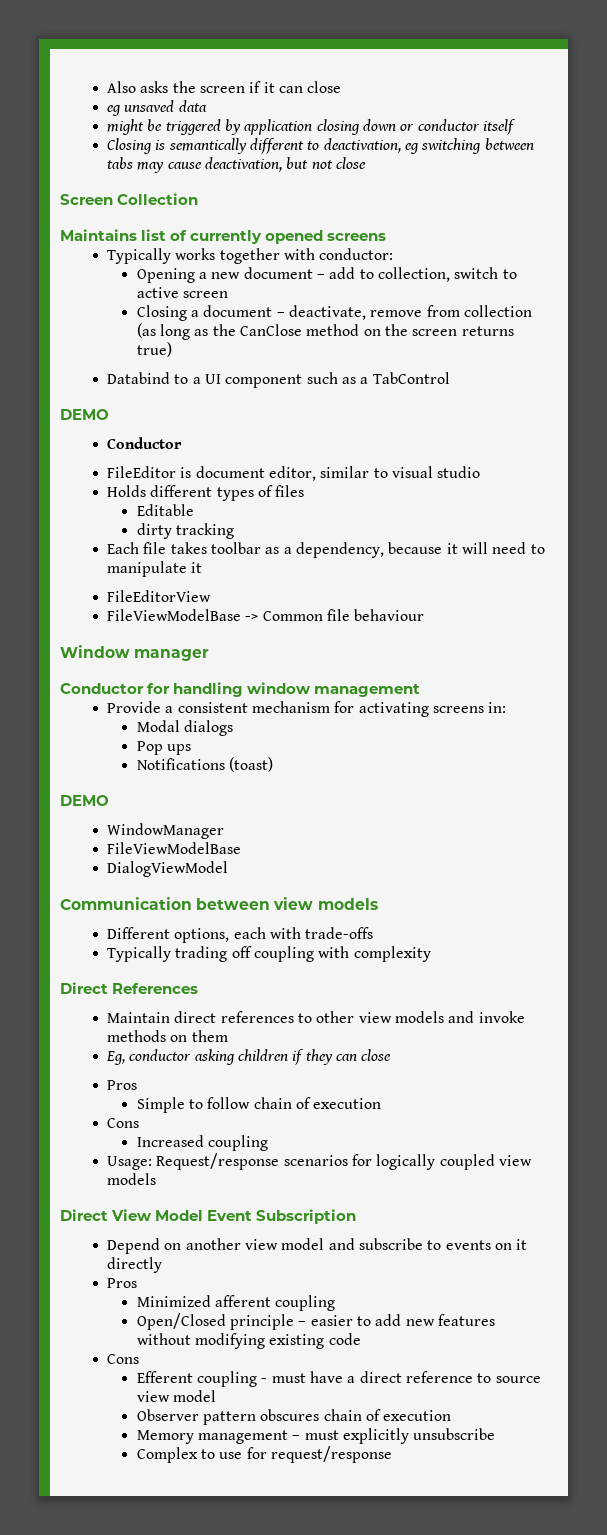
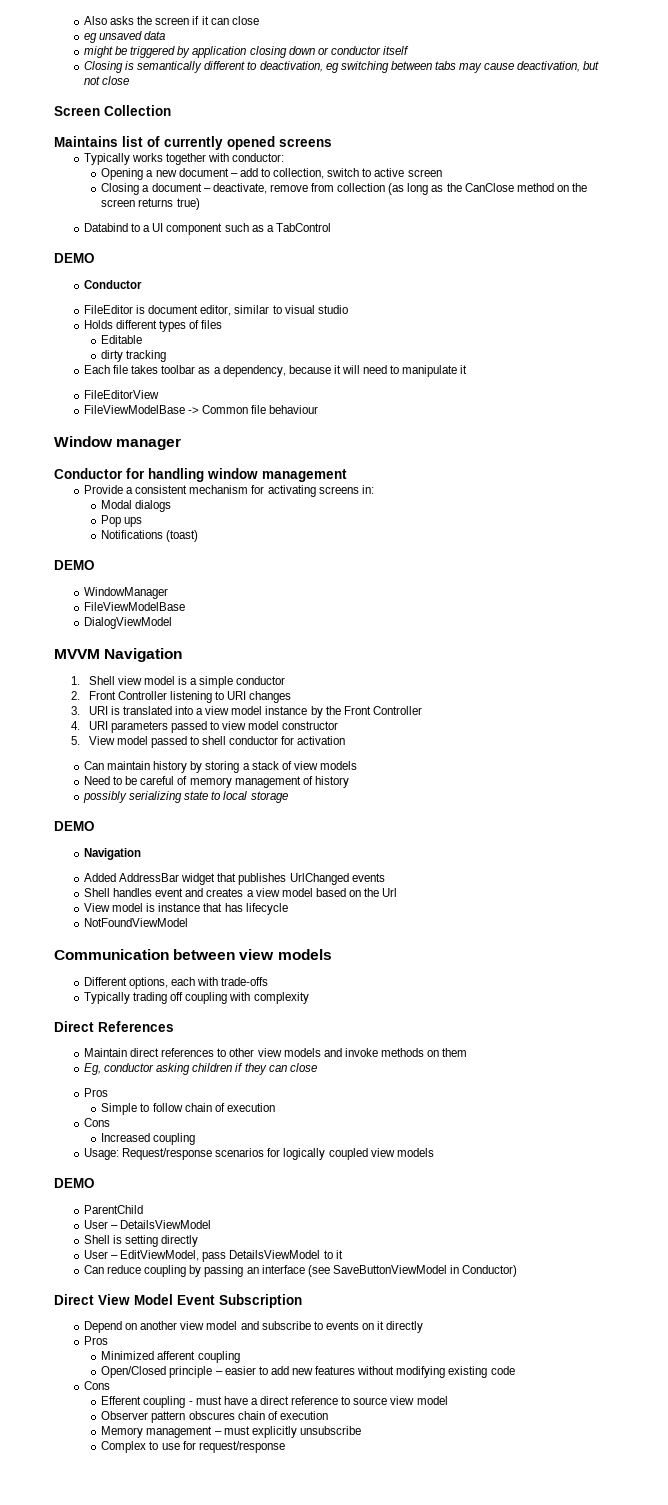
(229, 869) none -> [54,648,183,662] [71,676,286,688] [71,691,292,703] [71,706,422,718] [71,721,339,733] [71,736,346,748] [84,761,357,773] [84,776,349,788] [83,791,288,803] [54,821,95,831] [84,848,142,860] [84,873,385,885] [84,888,398,897] [84,903,288,915] [84,918,189,927] // MVVM Navigation // 1. Shell view model is a simple conductor // 2. Front Controller listening to URI changes // 3. URI is translated into a view model instance by the Front Controller // 4. URI parameters passed to view model constructor // 5. View model passed to shell conductor for activation // Can maintain history by storing a stack of view models // Need to be careful of memory management of history // possibly serializing state to local storage // DEMO // Navigation // Added AddressBar widget that publishes UrlChanged events // Shell handles event and creates a view model based on the Url // View model is instance that has lifecycle // NotFoundViewModel
(157, 1179) none -> [54,1178,95,1188] [84,1205,144,1214] [84,1220,212,1229] [84,1235,199,1247] [84,1250,343,1262] [84,1265,518,1277] // DEMO // ParentChild // User – DetailsViewModel // Shell is setting directly // User – EditViewModel, pass DetailsViewModel to it // Can reduce coupling by passing an interface (see SaveButtonViewModel in Conductor)

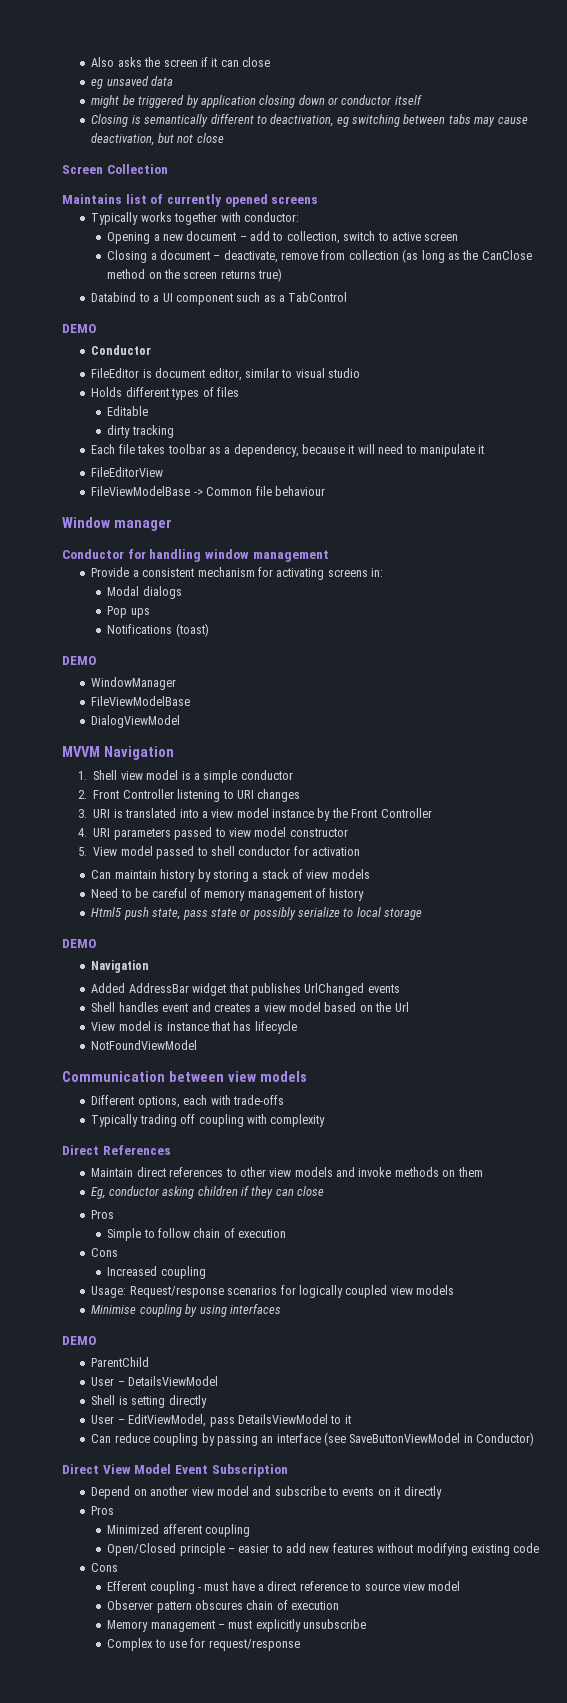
[83,791,209,803] possibly serializing state -> [91,907,341,920] Html5 push state, pass state or possibly serialize
(434, 1152) none -> [91,1304,281,1317] // Minimise coupling by using interfaces

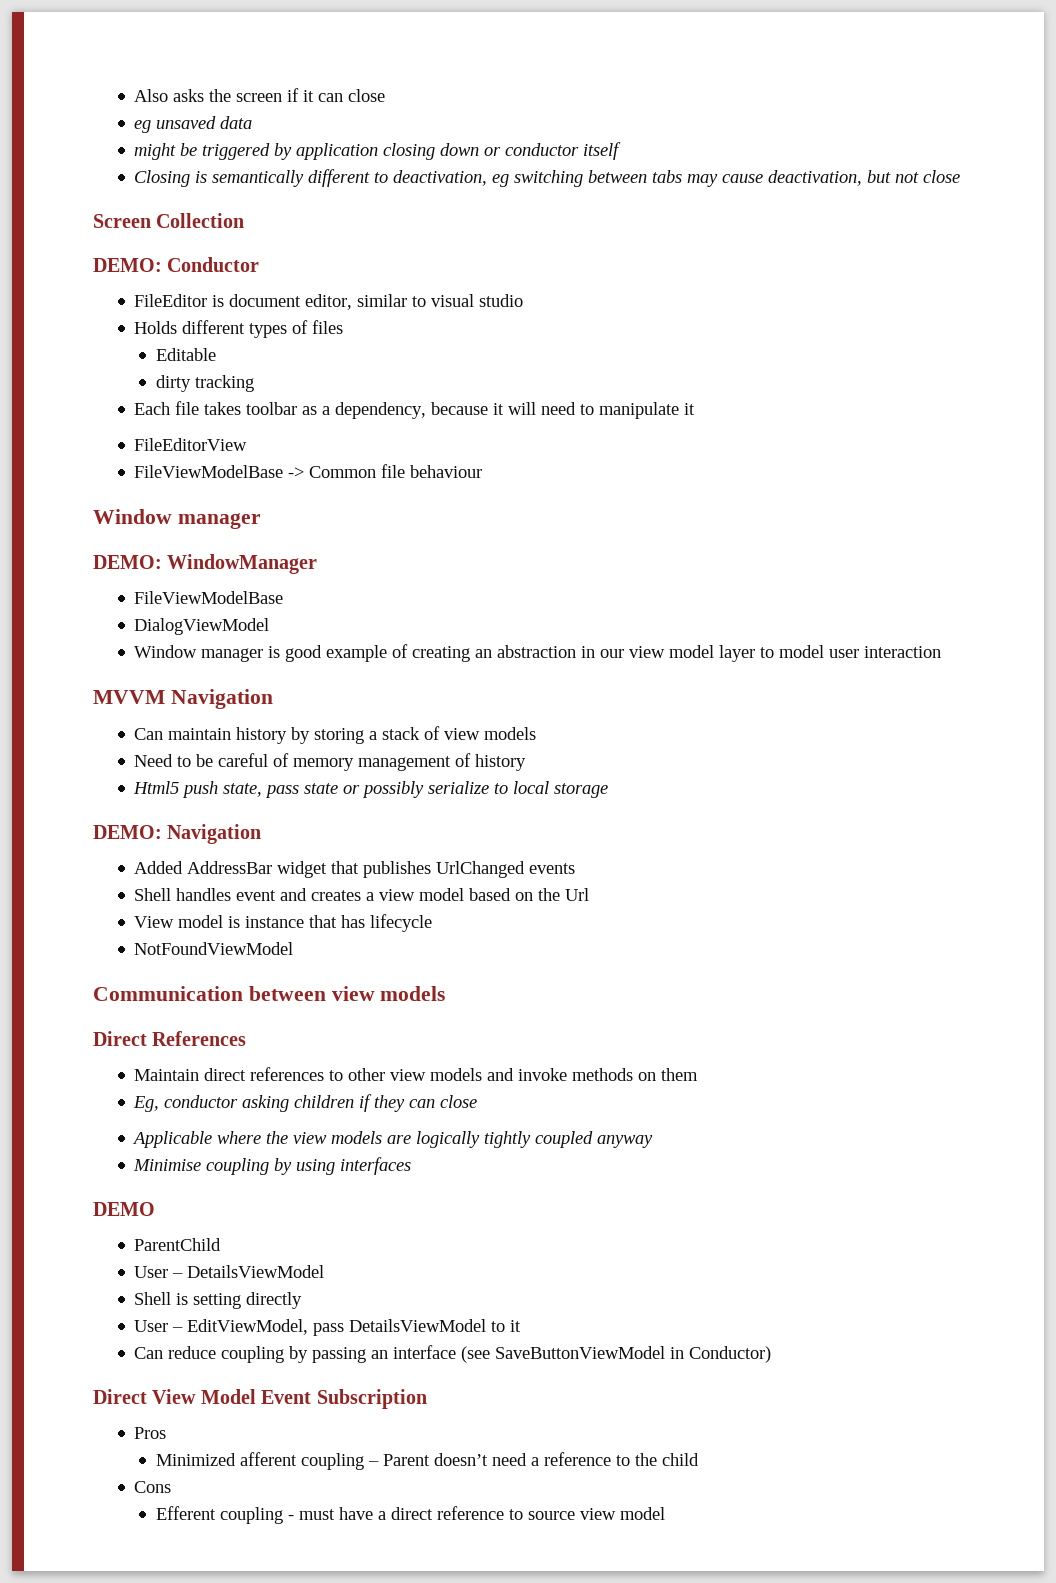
[62,194,319,207] [91,212,299,225] [107,231,459,244] [107,249,532,263] [107,268,283,282] [91,292,348,305] [62,324,96,333] Maintains list of currently opened screens // Typically works together with conductor: // Opening a new document – add to collection, switch to active screen // Closing a document – deactivate, remove from collection (as long as the CanClose method on the screen returns true) // Databind to a UI component such as a TabControl // DEMO // -> [93,258,162,272] DEMO:
[62,549,329,562] [91,567,384,580] [107,586,182,599] [107,606,150,618] [107,623,209,637] [62,656,96,665] [91,677,177,690] [91,696,191,706] [91,715,181,728] [62,746,174,760] [77,770,293,783] [77,789,301,802] [77,808,432,821] [77,827,348,840] [77,846,361,859] Conductor for handling window management // Provide a consistent mechanism for activating screens in: // Modal dialogs // Pop ups // Notifications (toast) // DEMO // WindowManager // FileViewModelBase // DialogViewModel // MVVM Navigation // 1. Shell view model is a simple conductor // 2. Front Controller listening to URI changes // 3. URI is translated into a view model instance by the Front Controller // 4. URI parameters passed to view model constructor // 5. View model passed to shell conductor for activation -> [93,554,318,574] [134,591,284,604] [134,618,270,635] [134,644,942,662] [93,689,273,709] DEMO: WindowManager // FileViewModelBase // DialogViewModel // Window manager is good example of creating an abstraction in our view model layer to model user interaction // MVVM Navigation
[62,939,96,948] DEMO // -> [93,825,162,839] DEMO:
[91,1095,284,1108] [91,1114,326,1127] // Different options, each with trade-offs // Typically trading off coupling with complexity -> (446, 993) none
[91,1210,115,1219] [107,1228,287,1241] [91,1248,119,1257] [107,1266,206,1279] [91,1285,455,1298] Pros // Simple to follow chain of execution // Cons // Increased coupling // Usage: Request/response scenarios for logically coupled view models -> [132,1131,654,1148] Applicable where the view models are logically tightly coupled anyway
[91,1486,442,1499] [91,1506,115,1515] [107,1524,250,1537] [107,1543,540,1556] Depend on another view model and subscribe to events on it directly // Pros // Minimized afferent coupling // Open/Closed principle – easier to add new features without modifying existing code -> [134,1427,167,1439] [155,1452,699,1470] Pros // Minimized afferent coupling – Parent doesn’t need a reference to the child
[107,1600,340,1613] [107,1619,367,1632] [107,1638,300,1651] // Observer pattern obscures chain of execution // Memory management – must explicitly unsubscribe // Complex to use for request/response -> (665, 1513) none

